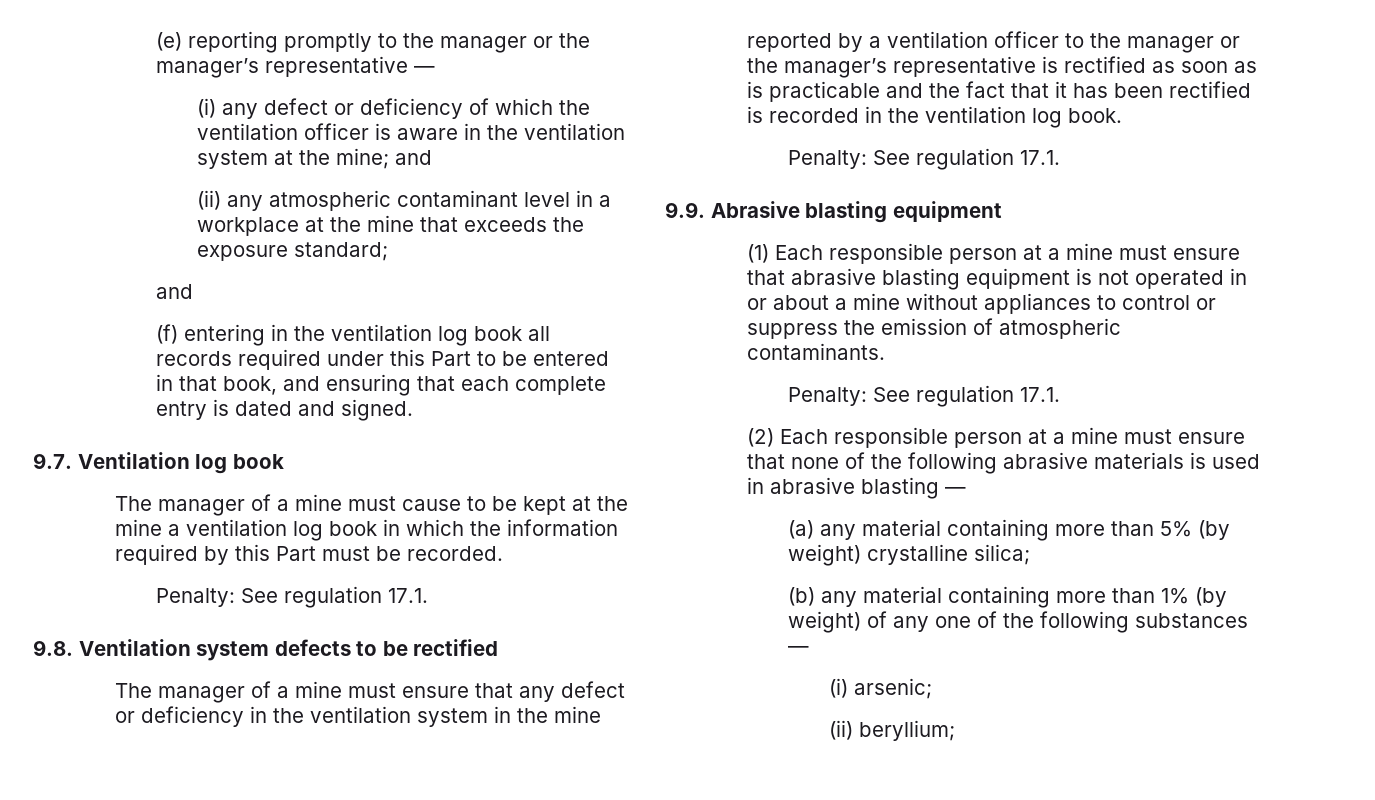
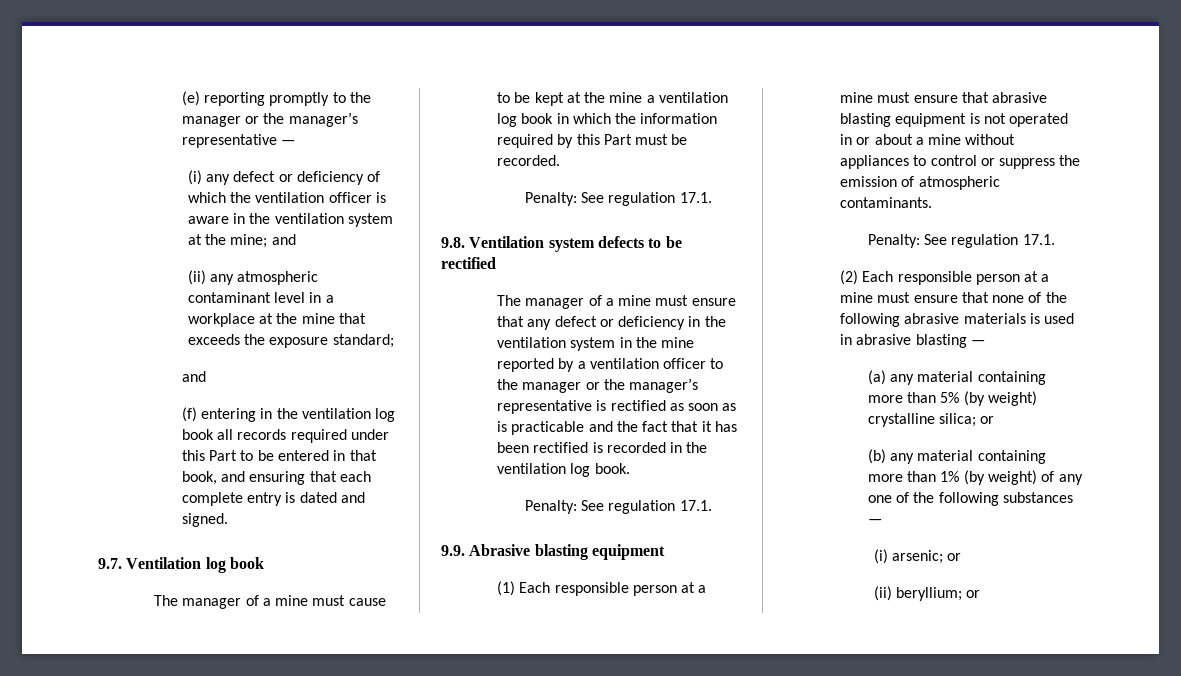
(1030, 554) none -> [980,416,995,424] or
(932, 688) none -> [947,553,962,561] or
(955, 730) none -> [966,590,981,598] or

